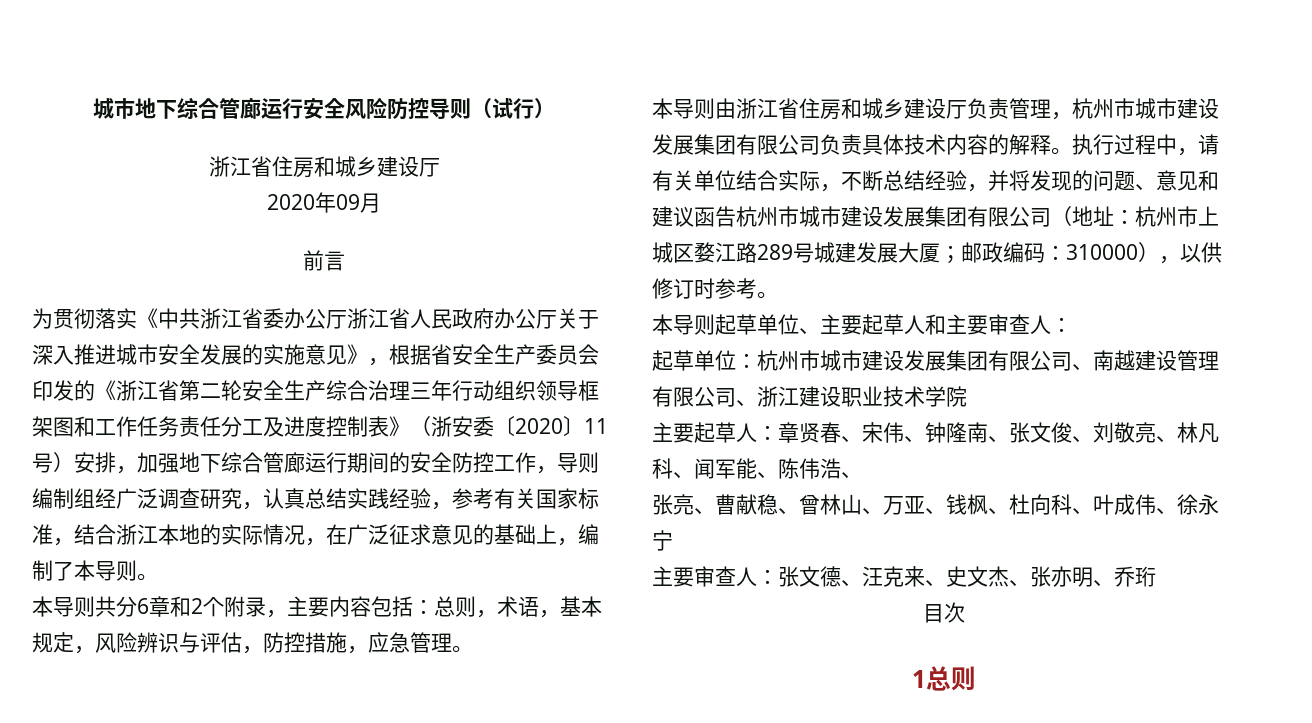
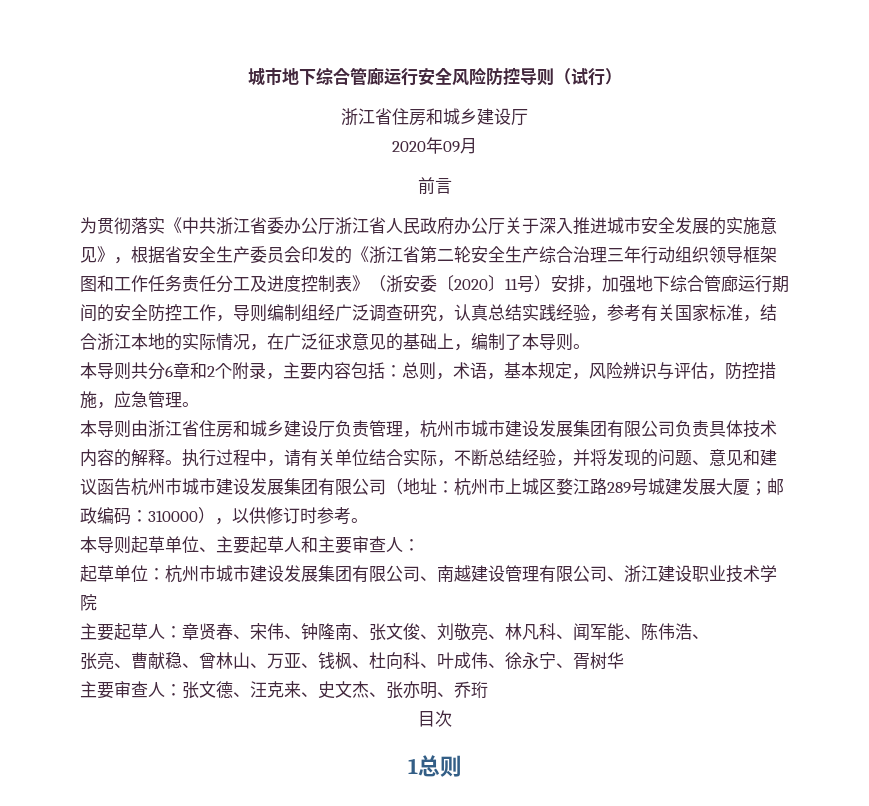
(673, 540) none -> [556,652,624,670] 、胥树华

